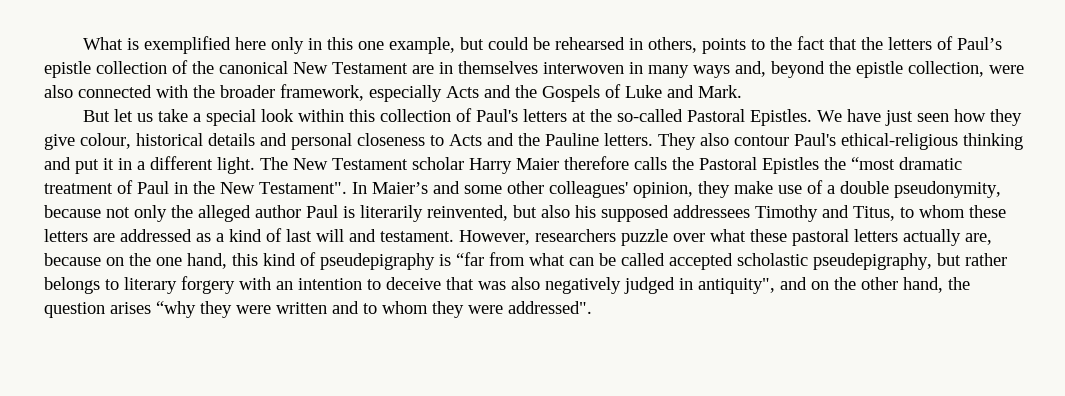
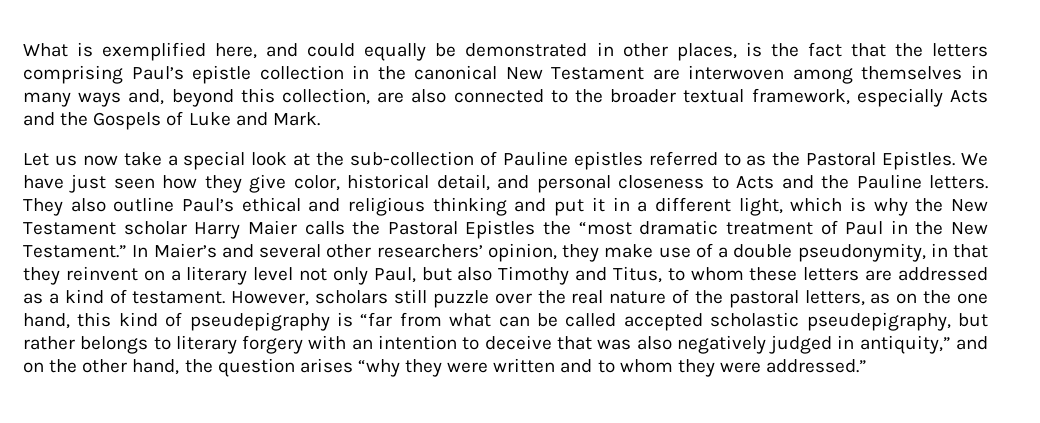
[235,37,766,54] here only in this one example, but could be rehearsed in others, points to -> [215,42,762,61] here, and could equally be demonstrated in other places, is
[937,36,954,50] of -> [23,65,123,84] comprising
[172,60,188,74] of -> [352,65,370,79] in
[439,61,624,74] in themselves interwoven -> [688,65,963,84] interwoven among themselves
[829,61,1024,78] the epistle collection, were -> [240,88,405,105] this collection, are
[156,85,188,98] with -> [550,90,568,103] to
(275, 91) none -> [683,89,745,103] textual
[83,109,154,122] But let us -> [23,153,118,166] Let us now
[298,108,684,122] within this collection of Paul's letters at the so-called -> [293,151,801,170] at the sub-collection of Pauline epistles referred to as the
[80,133,255,149] colour, historical details -> [293,174,490,191] color, historical detail,
[734,133,958,150] contour Paul's ethical-religious -> [113,197,426,216] outline Paul’s ethical and religious
[217,157,288,174] light. The -> [738,197,944,216] light, which is why the
[564,156,629,170] therefore -> (297, 227) none
[259,182,347,194] Testament". -> [23,245,127,258] Testament.”
[464,181,628,198] some other colleagues' -> [259,244,483,258] several other researchers’
[44,205,750,222] because not only the alleged author Paul is literarily reinvented, but also his supposed addressees -> [930,243,988,258] [23,266,493,285] in that they reinvent on a literary level not only Paul, but also
[286,229,992,246] [44,253,101,266] last will and testament. However, researchers puzzle over what these pastoral letters actually are, because -> [132,289,891,308] testament. However, scholars still puzzle over the real nature of the pastoral letters, as
[698,278,775,294] antiquity", -> [859,335,951,354] antiquity,”
[508,301,592,314] addressed". -> [766,359,868,373] addressed.”

